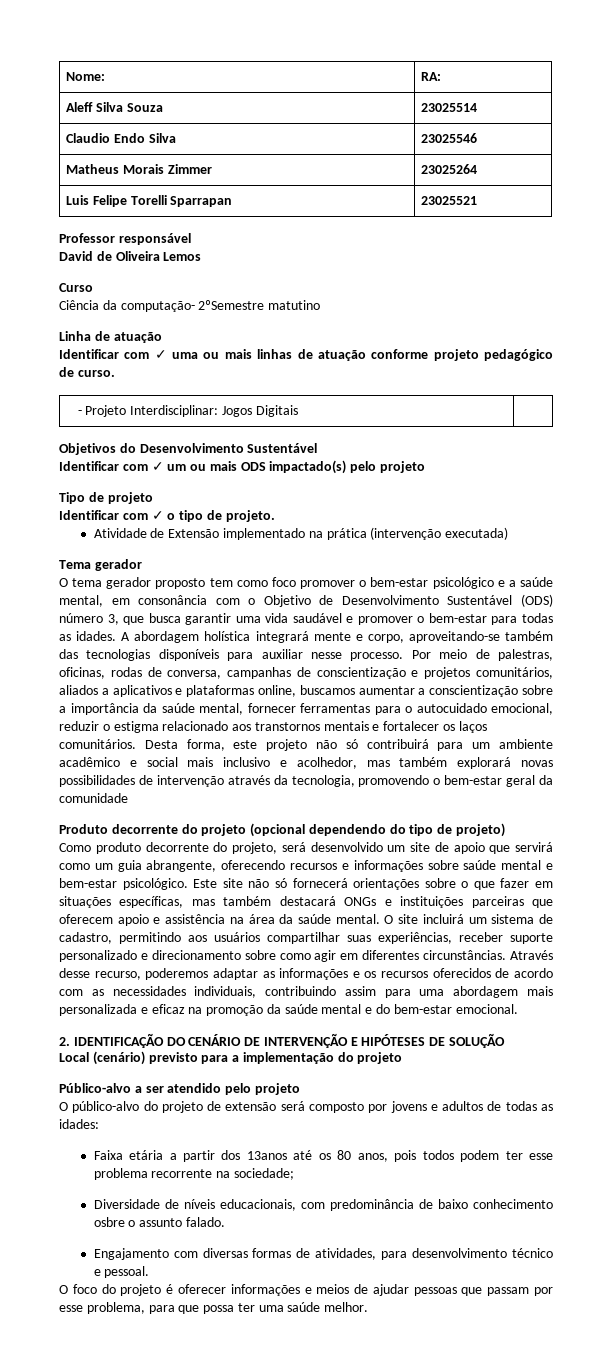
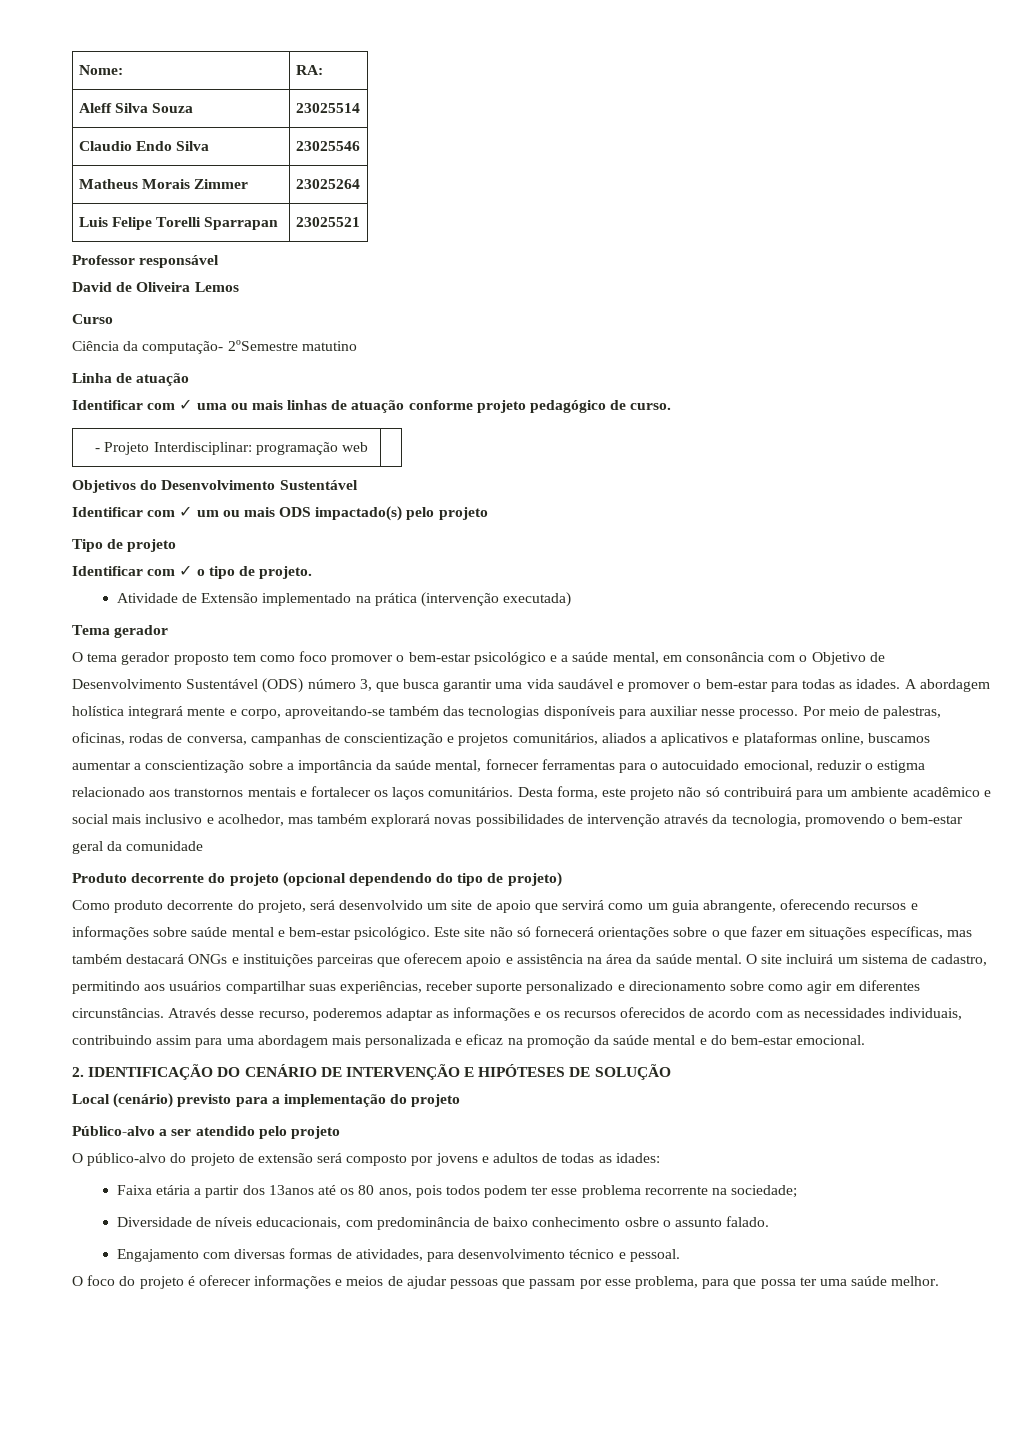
[221,405,298,417] Jogos Digitais -> [255,442,369,455] programação web

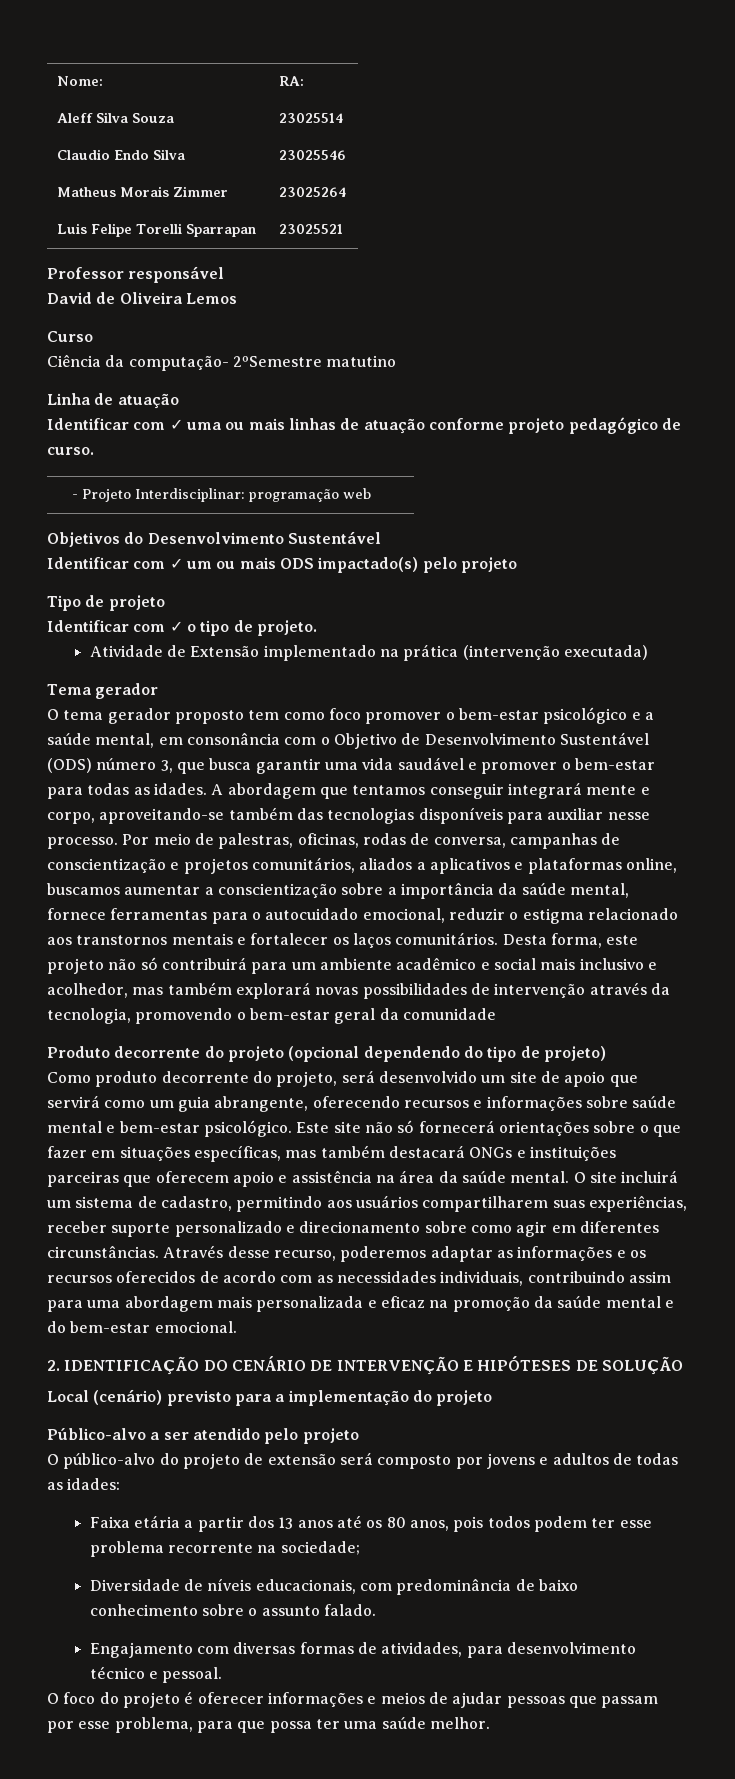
[72,706,124,716] holística -> [319,783,504,799] que tentamos conseguir
[485,759,539,770] fornecer -> [47,908,106,920] fornece
[225,981,306,994] compartilhar -> [422,1196,549,1212] compartilharem
[268,1185,314,1195] 13anos -> [278,1517,333,1529] 13 anos
[624,1217,659,1227] osbre -> [202,1604,245,1616] sobre

